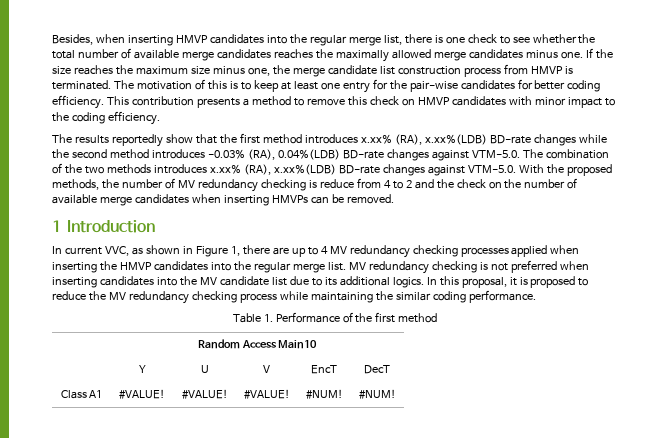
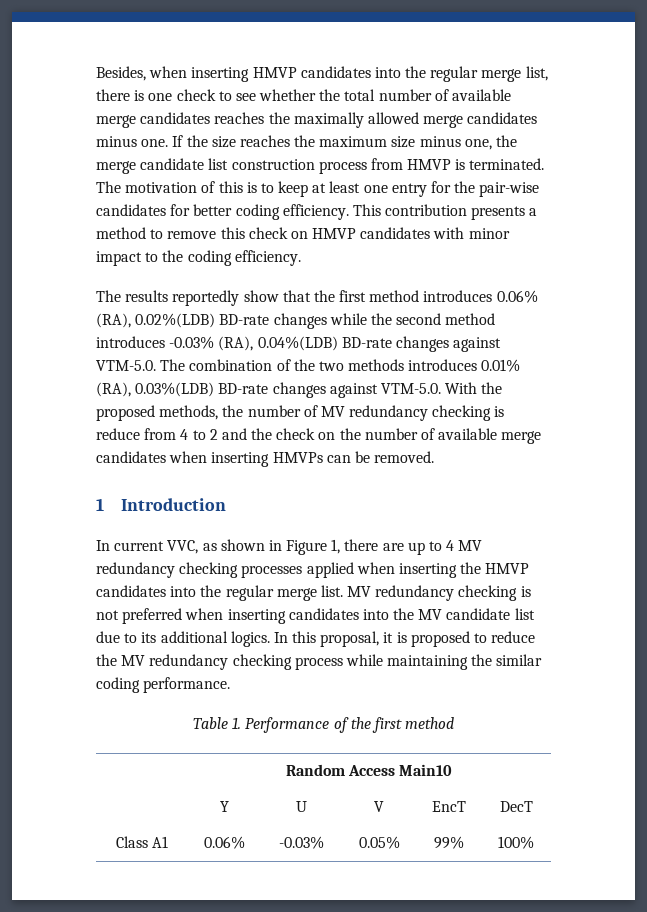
[360,134,487,145] x.xx% (RA), x.xx%(LDB) -> [496,290,538,303] [96,313,216,328] 0.06% (RA), 0.02%(LDB)
[209,164,336,175] x.xx% (RA), x.xx%(LDB) -> [481,359,521,372] [96,382,215,397] 0.01% (RA), 0.03%(LDB)
[119,389,165,399] [181,389,228,399] [243,389,290,399] [305,389,343,399] [358,389,396,399] #VALUE! | #VALUE! | #VALUE! | #NUM! | #NUM! -> [204,836,245,849] [279,836,324,849] [358,836,400,849] [434,836,464,849] [498,836,534,849] 0.06% | -0.03% | 0.05% | 99% | 100%

